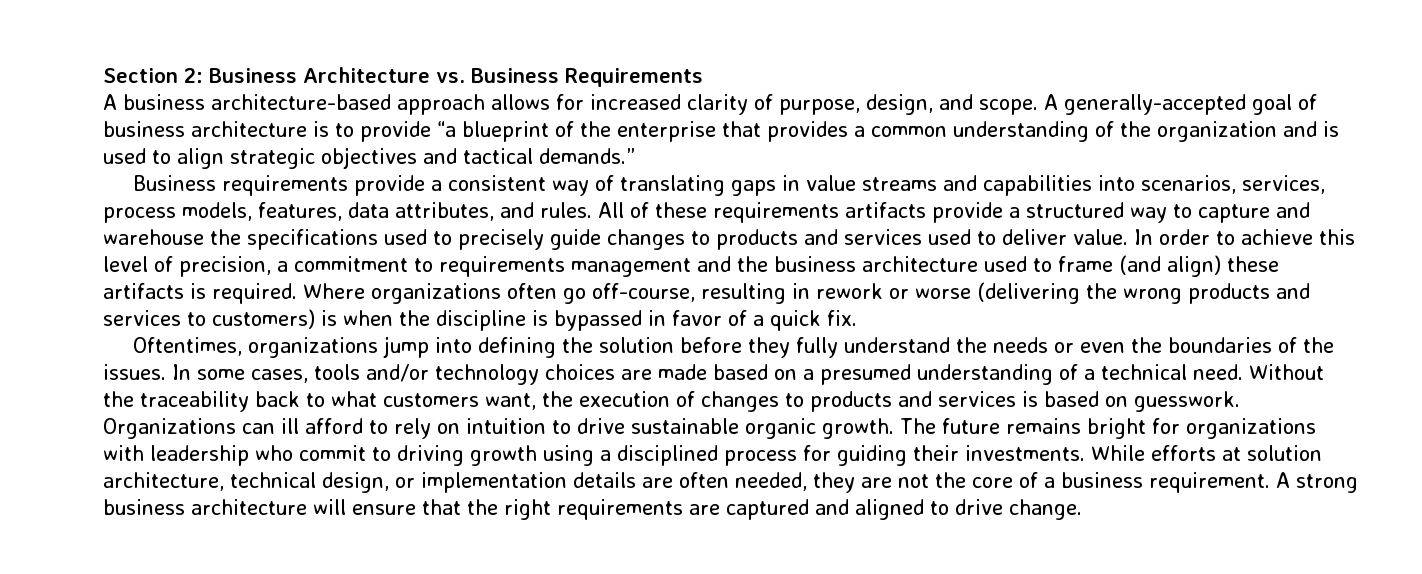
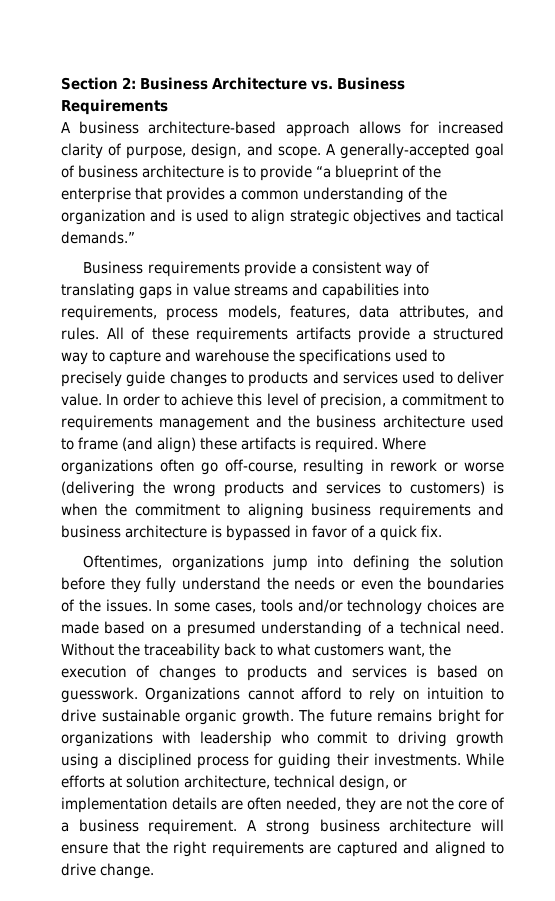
[1140,175,1325,194] scenarios, services, -> [61,305,157,321] requirements,
[436,310,526,331] discipline -> [134,503,505,519] [61,525,208,538] commitment to aligning business requirements and business architecture
[242,418,299,434] can ill -> [247,688,294,700] cannot

